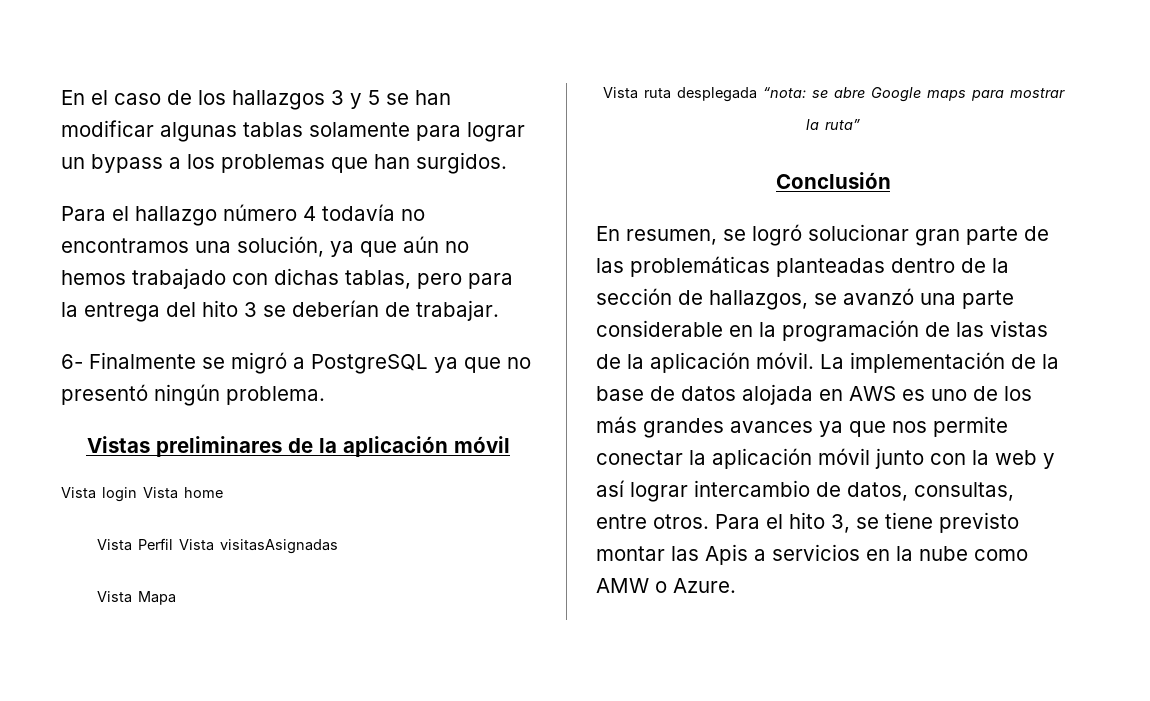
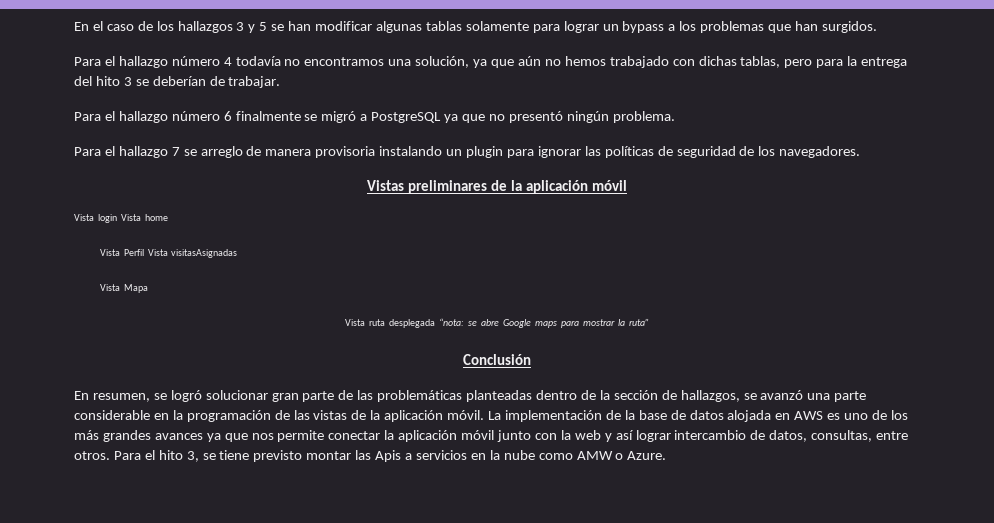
[61,352,196,369] 6- Finalmente -> [74,111,301,123] Para el hallazgo número 6 finalmente
(325, 395) none -> [74,146,861,158] // Para el hallazgo 7 se arreglo de manera provisoria instalando un plugin para ignorar las políticas de seguridad de los navegadores.

